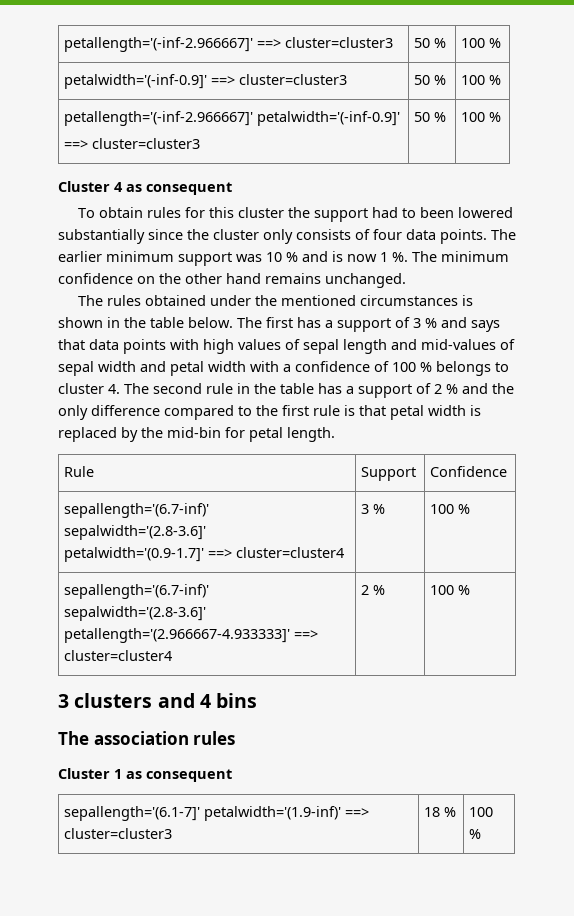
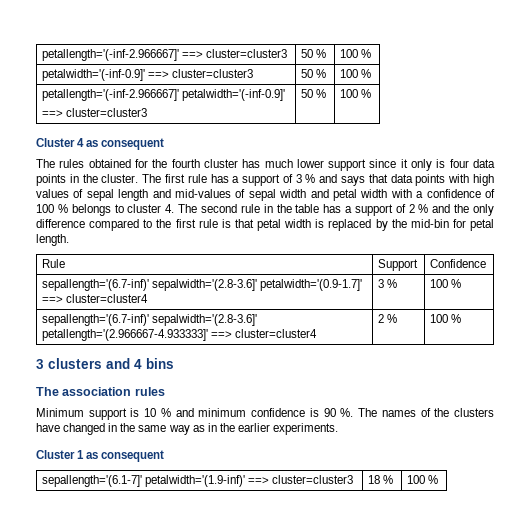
[77,207,513,222] [58,229,516,244] [58,251,509,266] [58,273,406,288] [77,295,473,306] [58,317,233,328] To obtain rules for this cluster the support had to been lowered substantially since the cluster only consists of four data points. The earlier minimum support was 10 % and is now 1 %. The minimum confidence on the other hand remains unchanged. // The rules obtained under the mentioned circumstances is shown in the table below. -> [36,159,495,171] [36,174,139,186] The rules obtained for the fourth cluster has much lower support since it only is four data points in the cluster.
(293, 322) none -> [187,174,207,183] rule
(236, 738) none -> [36,408,495,420] [36,423,339,435] // Minimum support is 10 % and minimum confidence is 90 %. The names of the clusters have changed in the same way as in the earlier experiments.

